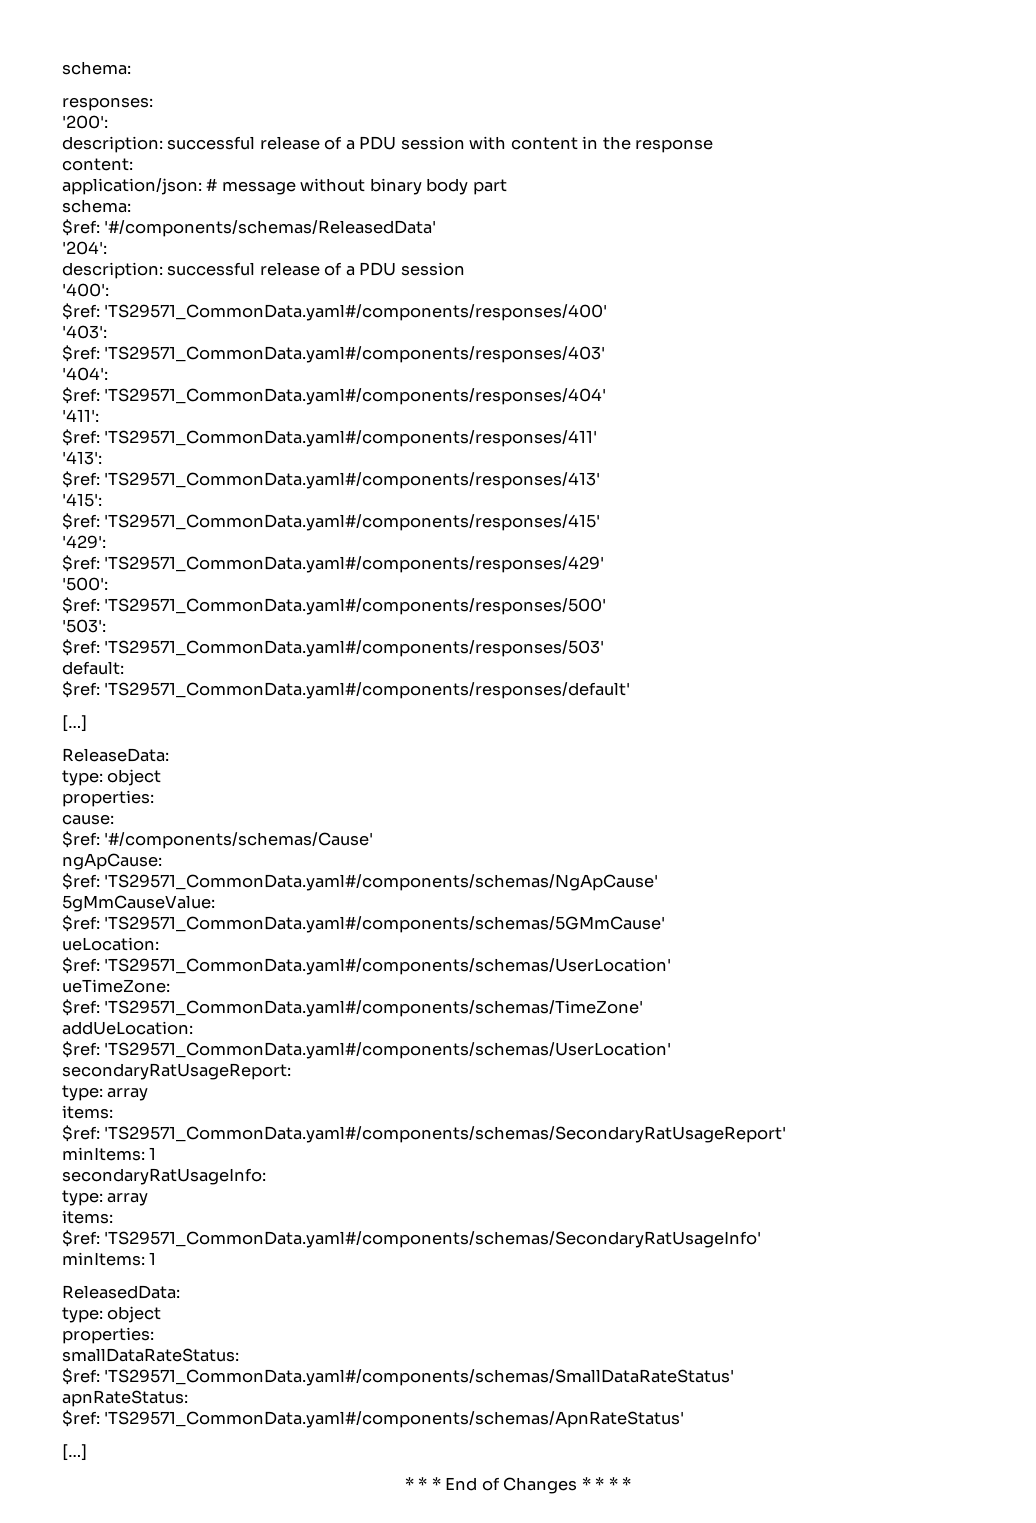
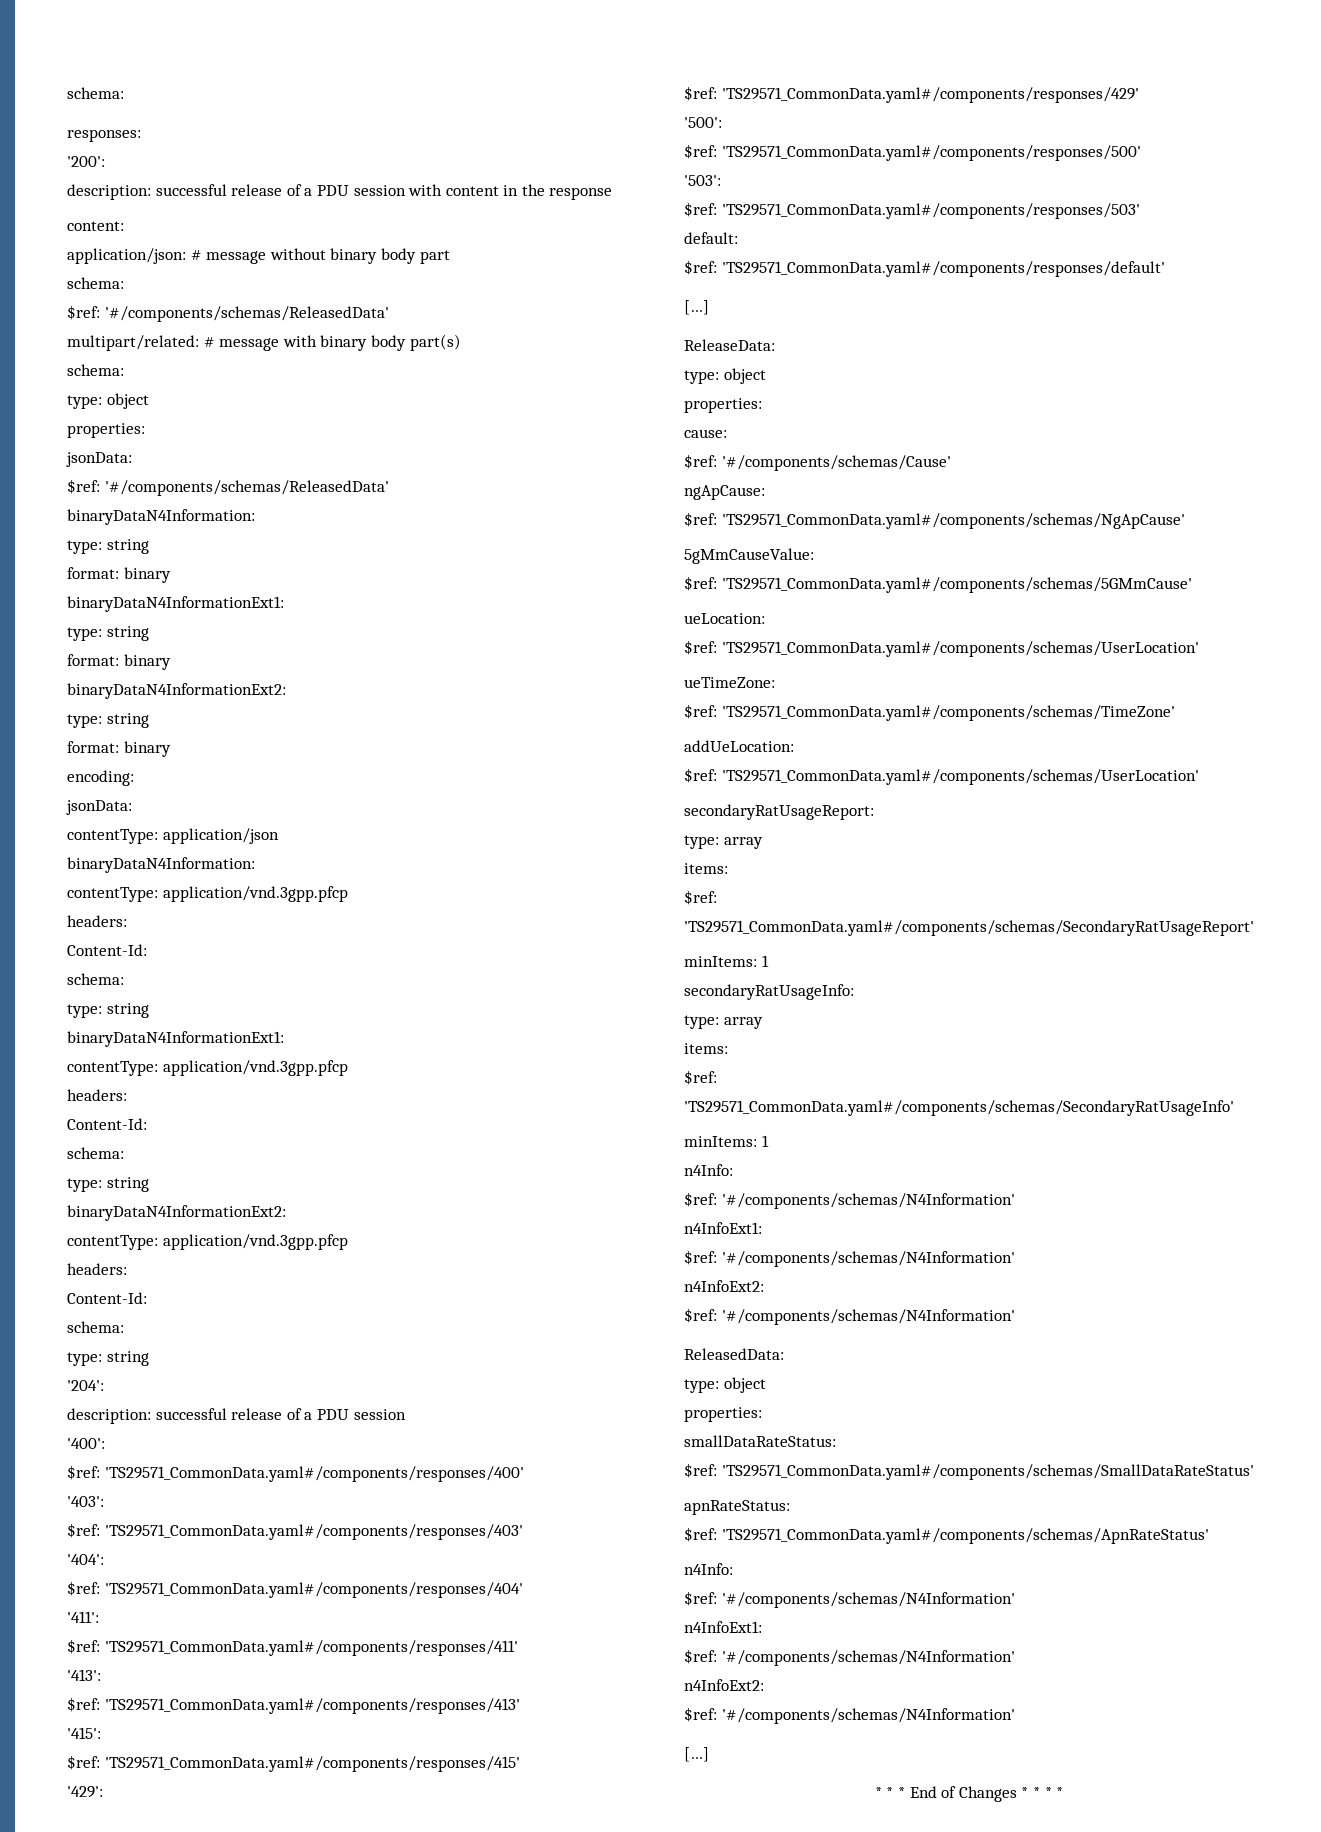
(437, 228) none -> [67,334,461,351] [67,364,124,376] [67,393,149,409] [67,423,145,438] [66,452,132,467] [67,479,389,496] [67,509,255,525] [67,539,149,554] [67,567,171,583] [67,596,284,612] [67,626,149,641] [67,654,171,670] [67,683,286,699] [67,713,149,728] [67,741,171,757] [67,770,134,786] [66,800,132,815] [67,828,279,844] [67,857,255,873] [67,886,348,902] [67,915,127,927] [67,944,147,956] [67,973,124,985] [67,1003,149,1018] [67,1031,284,1047] [67,1060,348,1076] [67,1089,127,1101] [67,1118,147,1130] [67,1147,124,1159] [67,1177,149,1192] [67,1205,286,1221] [67,1234,348,1250] [67,1263,127,1275] [67,1292,147,1304] [67,1321,124,1333] [67,1351,149,1366] // multipart/related: # message with binary body part(s) // schema: // type: object // properties: // jsonData: // $ref: '#/components/schemas/ReleasedData' // binaryDataN4Information: // type: string // format: binary // binaryDataN4InformationExt1: // type: string // format: binary // binaryDataN4InformationExt2: // type: string // format: binary // encoding: // jsonData: // contentType: application/json // binaryDataN4Information: // contentType: application/vnd.3gpp.pfcp // headers: // Content-Id: // schema: // type: string // binaryDataN4InformationExt1: // contentType: application/vnd.3gpp.pfcp // headers: // Content-Id: // schema: // type: string // binaryDataN4InformationExt2: // contentType: application/vnd.3gpp.pfcp // headers: // Content-Id: // schema: // type: string
(157, 1258) none -> [684,1164,733,1176] [684,1192,1015,1209] [684,1222,762,1234] [684,1250,1015,1267] [684,1280,764,1292] [684,1308,1015,1325] // n4Info: // $ref: '#/components/schemas/N4Information' // n4InfoExt1: // $ref: '#/components/schemas/N4Information' // n4InfoExt2: // $ref: '#/components/schemas/N4Information'
(685, 1419) none -> [684,1563,733,1575] [684,1591,1015,1608] [684,1621,762,1633] [684,1649,1015,1666] [684,1679,764,1691] [684,1707,1015,1724] // n4Info: // $ref: '#/components/schemas/N4Information' // n4InfoExt1: // $ref: '#/components/schemas/N4Information' // n4InfoExt2: // $ref: '#/components/schemas/N4Information'

